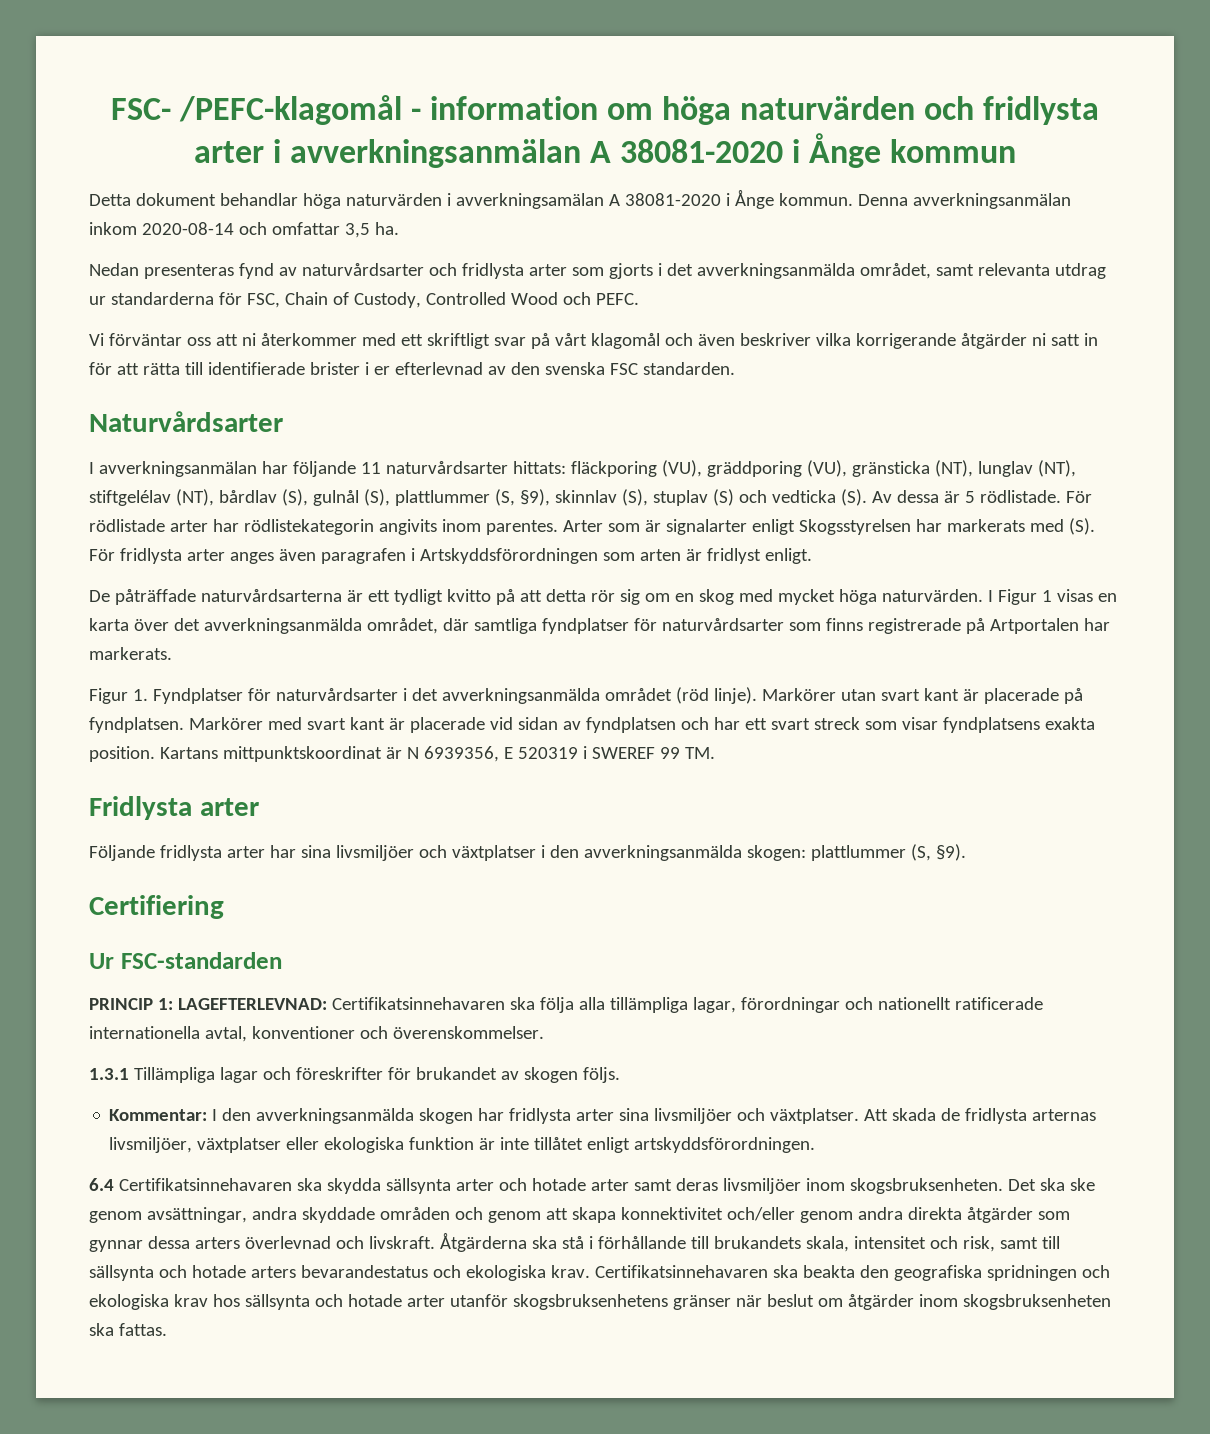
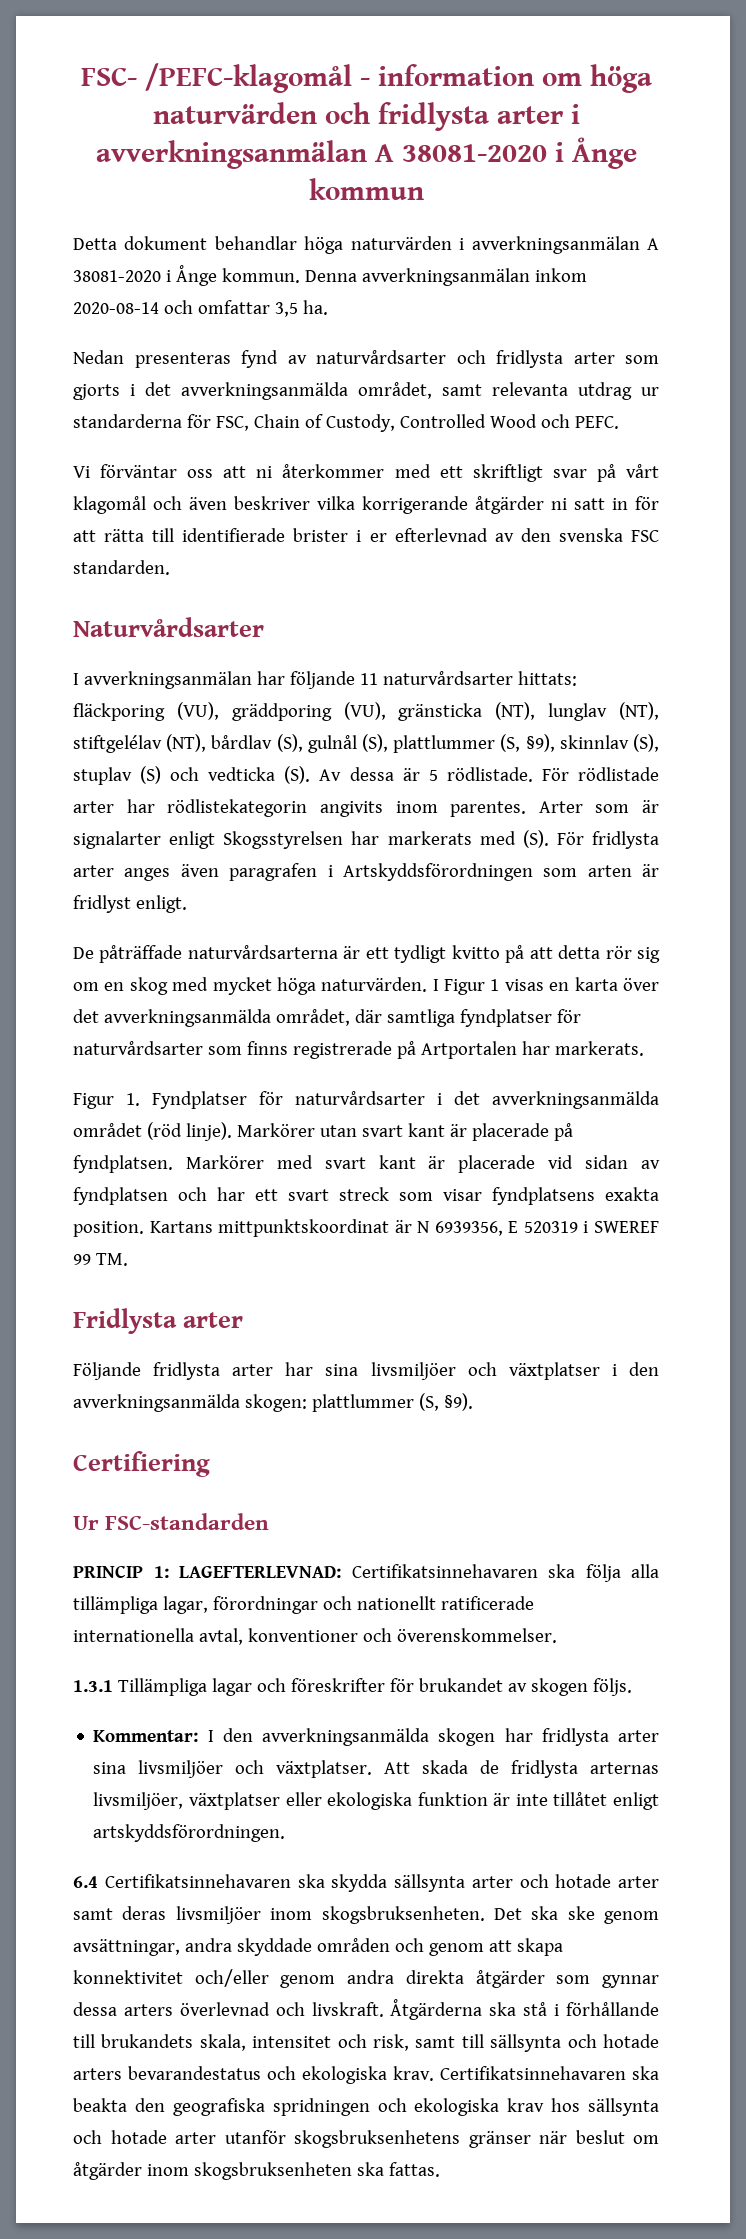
[455,193,604,209] avverkningsamälan -> [471,236,640,254] avverkningsanmälan

